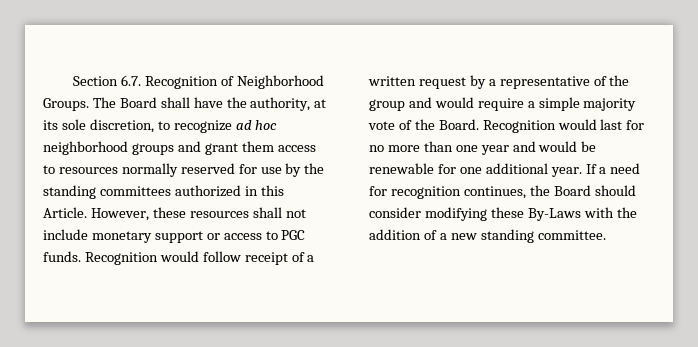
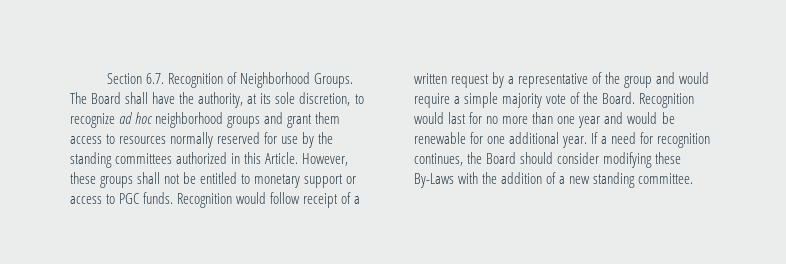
[189,211,249,218] resources -> [100,176,134,188] groups
[43,229,88,240] include -> [183,172,251,184] be entitled to

